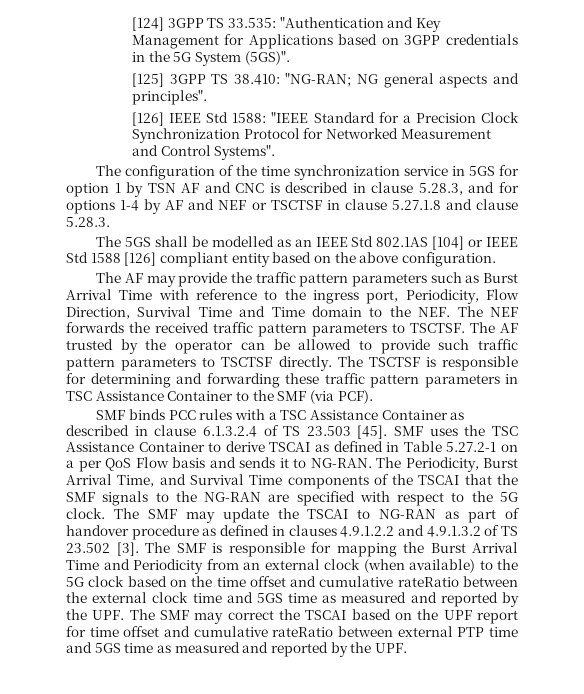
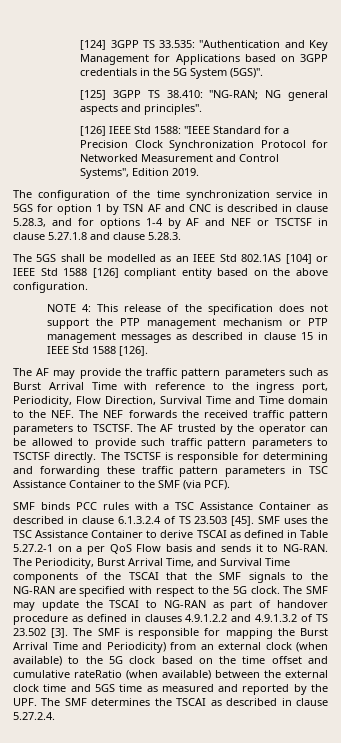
[214,145,276,160] Systems". -> [80,168,200,179] Systems", Edition 2019.
(496, 259) none -> [46,304,328,315] [46,318,328,329] [46,332,328,343] [46,346,148,356] // NOTE 4: This release of the specification does not support the PTP management mechanism or PTP management messages as described in clause 15 in IEEE Std 1588 [126].
[133,559,203,574] Periodicity -> [106,642,166,653] Periodicity)
(459, 582) none -> [126,670,211,680] (when available)
[194,609,518,624] [66,626,519,637] [66,642,407,657] may correct the TSCAI based on the UPF report for time offset and cumulative rateRatio between external PTP time and 5GS time as measured and reported by the UPF. -> [91,698,329,706] [13,712,55,720] determines the TSCAI as described in clause 5.27.2.4.

